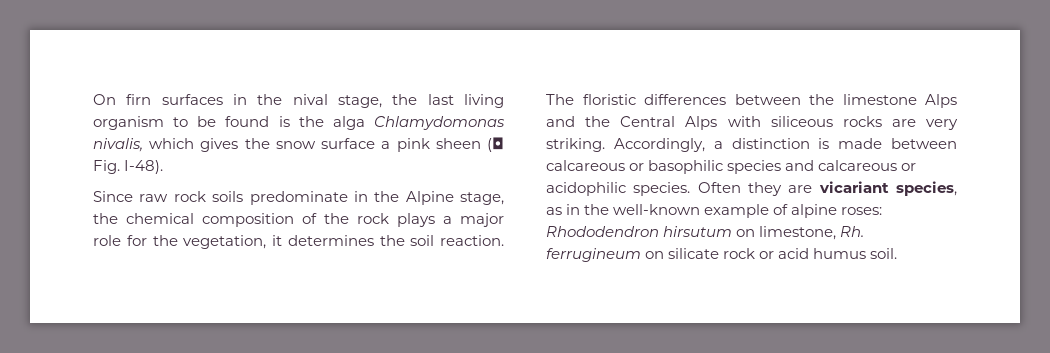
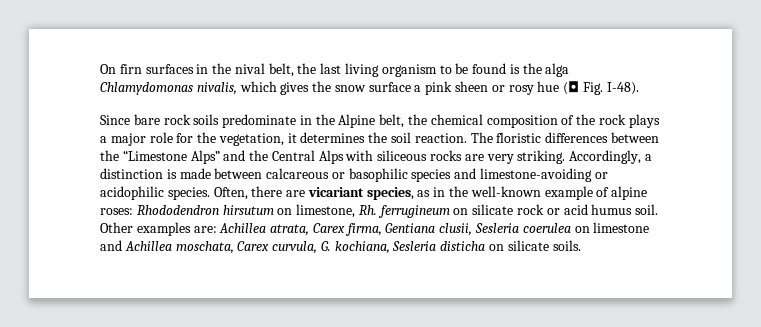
[338,95,383,108] stage, -> [268,63,294,77] belt,
(481, 143) none -> [491,81,560,95] or rosy hue
[139,194,169,202] raw -> [133,114,160,125] bare
[460,192,504,205] stage, -> [379,114,405,128] belt,
[842,94,957,108] limestone Alps -> [122,150,220,164] “Limestone Alps”
[818,160,898,171] calcareous -> [480,168,593,182] limestone-avoiding
[697,182,782,196] Often they -> [213,186,283,200] Often, there
(898, 253) none -> [100,222,650,236] [100,240,581,254] Other examples are: Achillea atrata, Carex firma, Gentiana clusii, Sesleria coerulea on limestone and Achillea moschata, Carex curvula, G. kochiana, Sesleria disticha on silicate soils.

